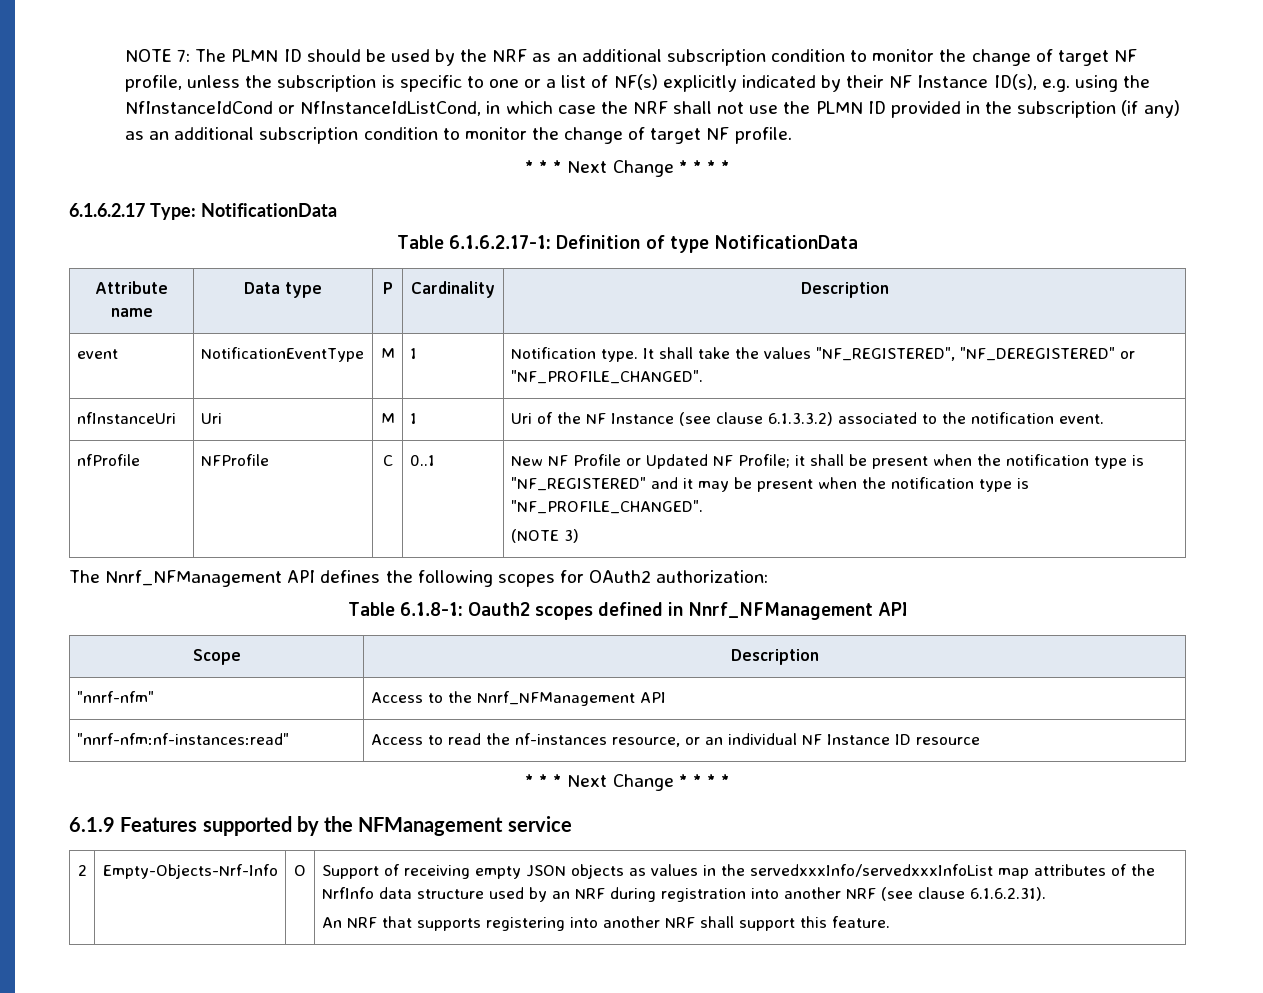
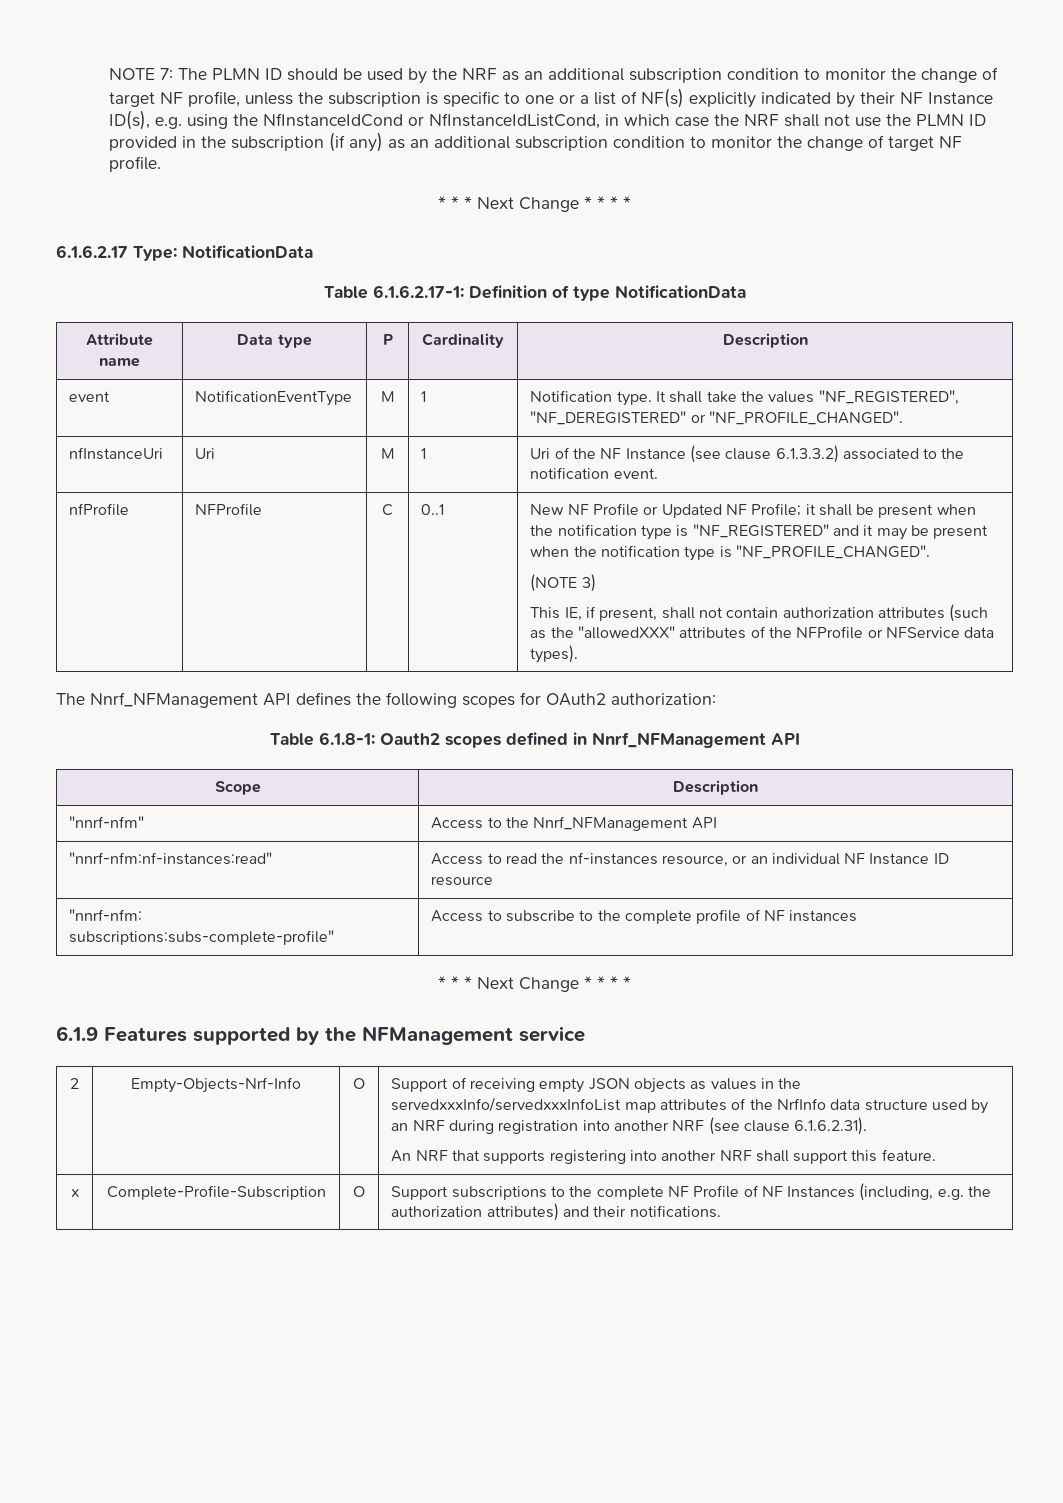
(579, 536) none -> [530,604,989,622] [530,626,995,639] [530,645,579,663] // This IE, if present, shall not contain authorization attributes (such as the "allowedXXX" attributes of the NFProfile or NFService data types).
(980, 741) none -> [69,909,143,921] [69,930,335,945] [431,909,858,924] // "nnrf-nfm: subscriptions:subs-complete-profile" | Access to subscribe to the complete profile of NF instances
(890, 922) none -> [70,1189,79,1197] [106,1185,326,1200] [353,1186,365,1197] [391,1183,992,1201] [391,1203,721,1221] // x | Complete-Profile-Subscription | O | Support subscriptions to the complete NF Profile of NF Instances (including, e.g. the authorization attributes) and their notifications.

